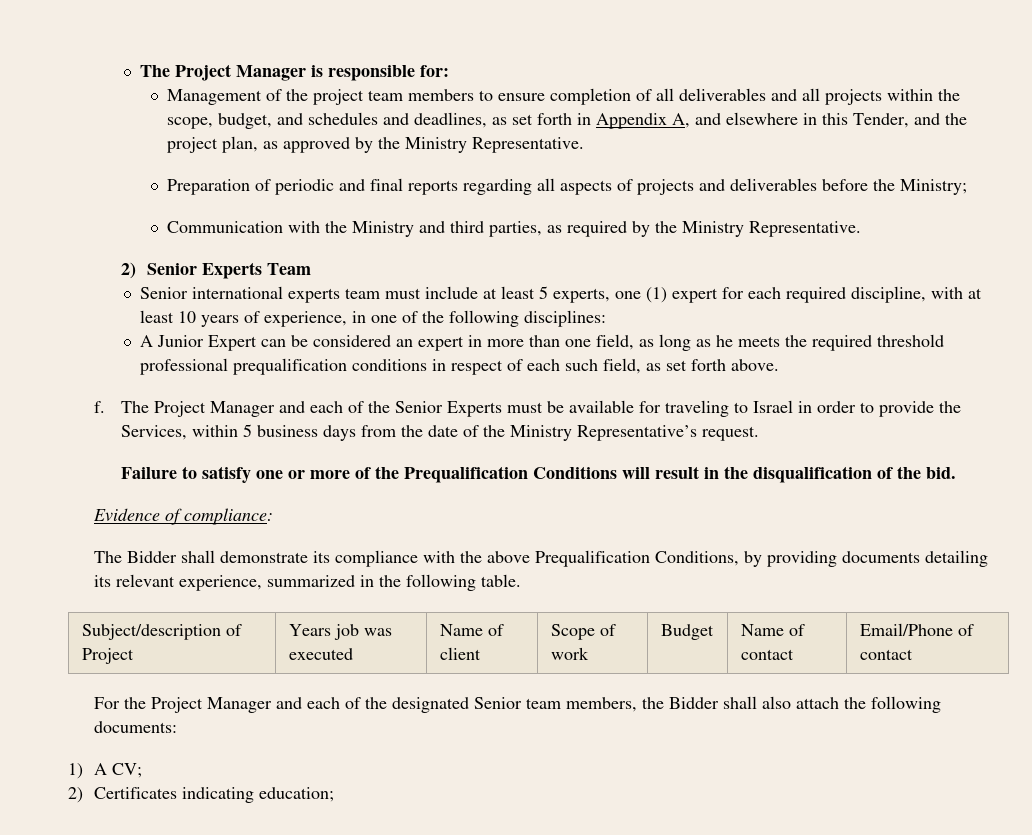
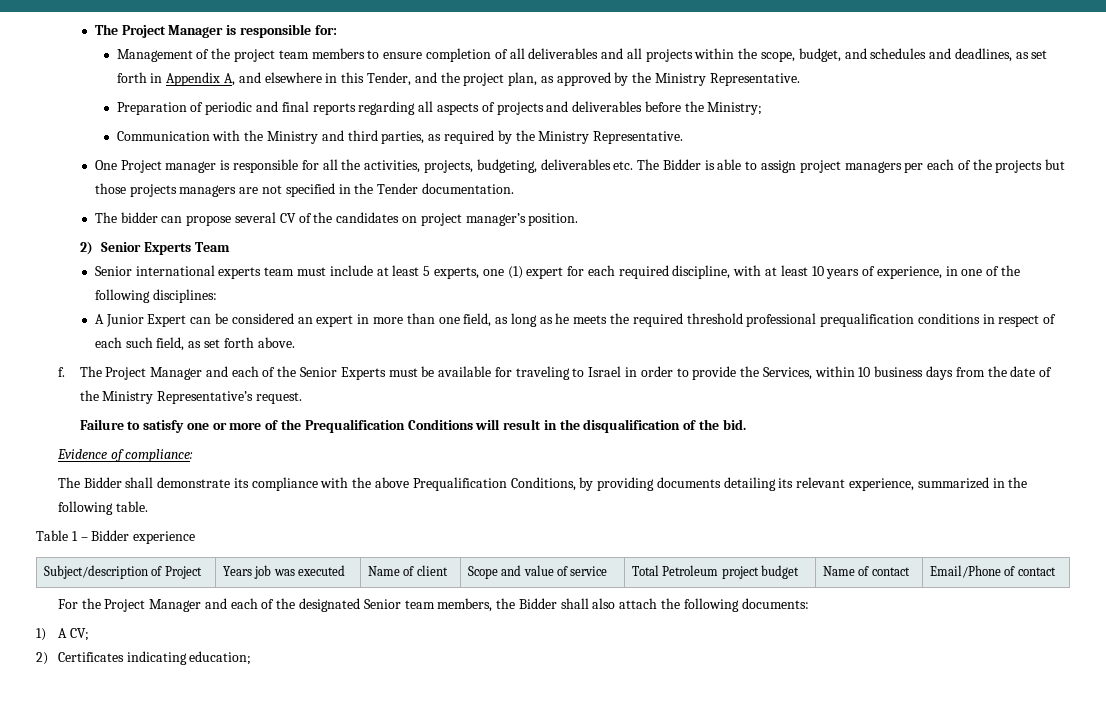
(861, 229) none -> [94,159,1066,173] [94,183,514,197] [94,212,579,226] // One Project manager is responsible for all the activities, projects, budgeting, deliverables etc. The Bidder is able to assign project managers per each of the projects but those projects managers are not specified in the Tender documentation. // The bidder can propose several CV of the candidates on project manager’s position.
[242,424,252,437] 5 -> [858,367,871,377] 10
(522, 580) none -> [36,530,196,544] // Table 1 – Bidder experience
[599,624,616,636] [550,647,589,660] [660,624,714,640] of work | Budget -> [501,565,608,576] [631,565,799,579] and value of service | Total Petroleum project budget

